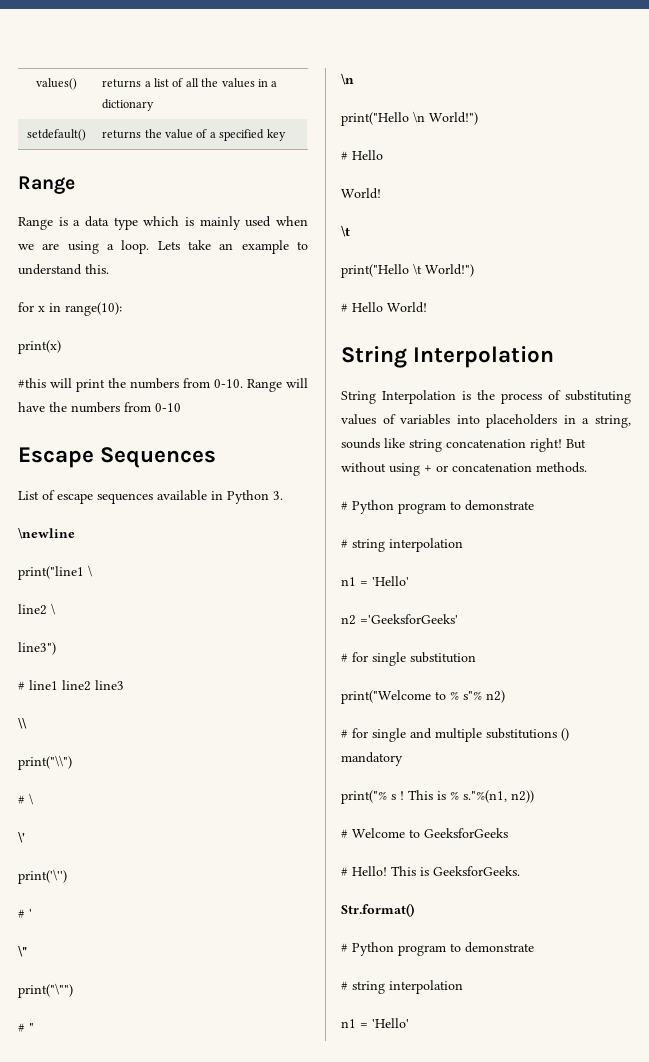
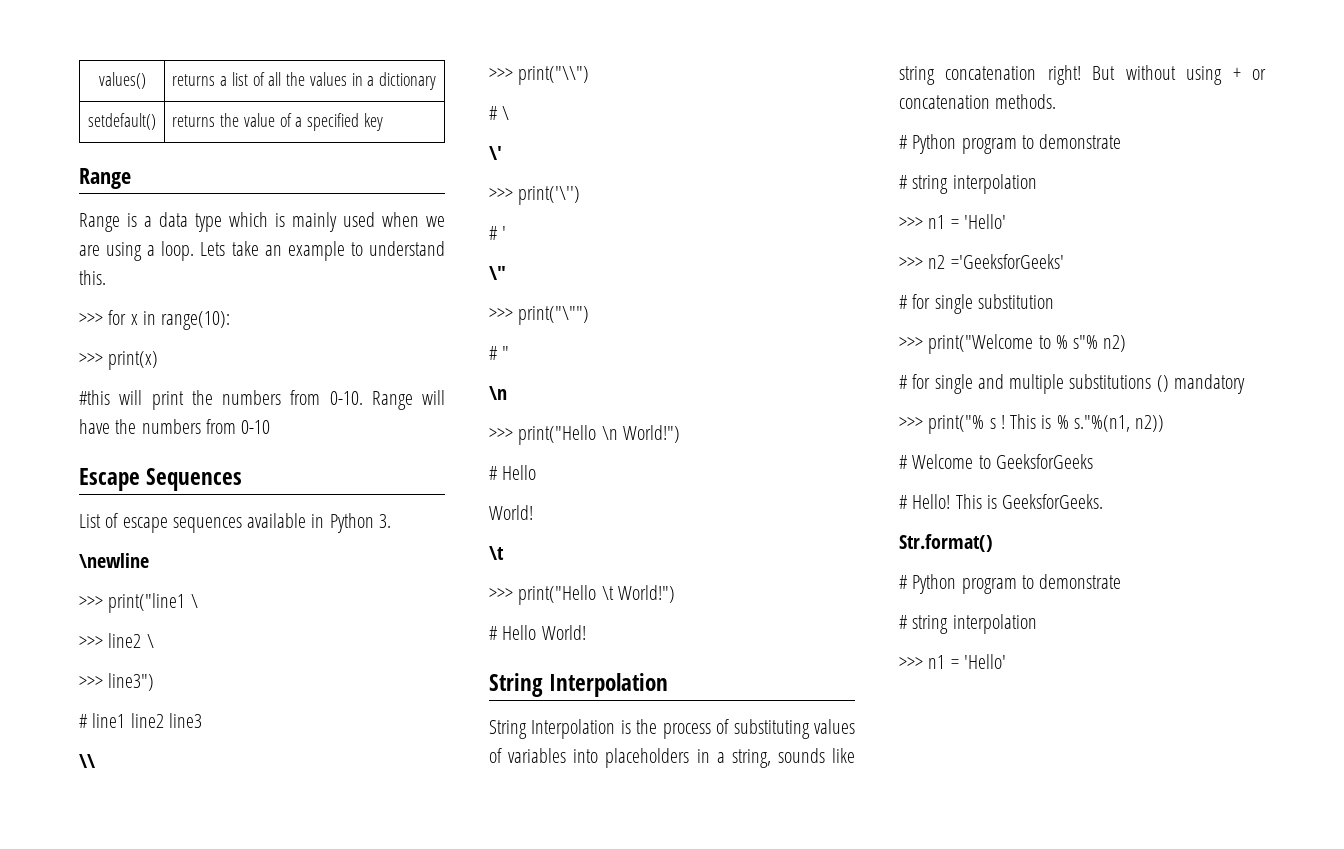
(109, 269) none -> [79,313,103,325] >>>
(122, 309) none -> [79,353,103,365] >>>
(75, 533) none -> [79,596,103,608] >>>
(92, 571) none -> [79,636,103,648] >>>
(55, 609) none -> [79,676,103,688] >>>
(27, 723) none -> [489,68,513,80] >>>
(25, 837) none -> [489,188,513,200] >>>
(27, 951) none -> [489,308,513,320] >>>
(354, 79) none -> [489,428,513,440] >>>
(350, 231) none -> [489,588,513,600] >>>
(463, 545) none -> [899,217,923,229] >>>
(409, 581) none -> [899,257,923,269] >>>
(476, 657) none -> [899,337,923,349] >>>
(403, 759) none -> [899,417,923,429] >>>
(463, 987) none -> [899,657,923,669] >>>

